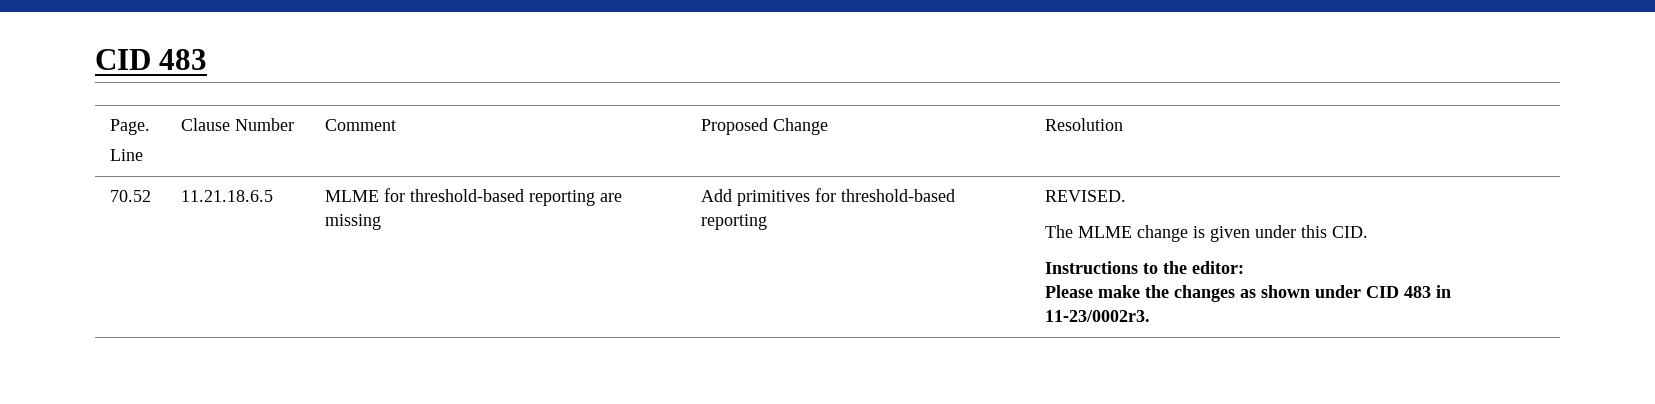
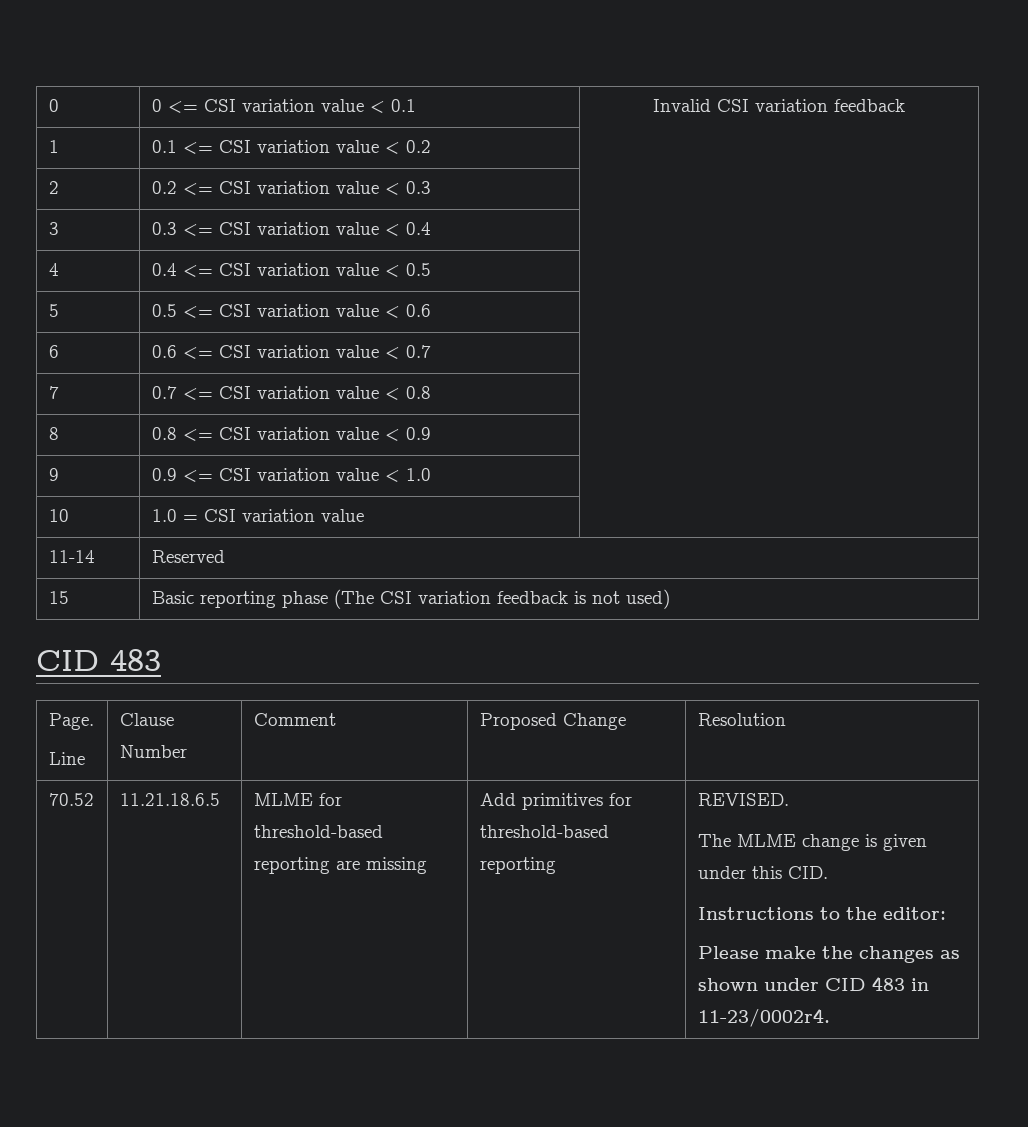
(95, 59) none -> [48,99,59,112] [151,99,416,113] [653,99,905,112] [48,140,59,153] [151,140,431,154] [48,181,59,194] [151,181,431,195] [48,222,59,235] [151,222,431,236] [48,263,59,276] [151,263,431,277] [48,304,59,317] [151,304,431,318] [48,345,59,358] [151,345,431,359] [48,386,59,399] [151,386,431,400] [48,427,59,440] [151,427,431,441] [48,468,59,481] [151,468,431,482] [48,509,69,522] [151,509,364,522] [48,550,95,563] [151,550,225,563] [48,591,69,604] [151,589,670,609] 0 | 0 <= CSI variation value < 0.1 | Invalid CSI variation feedback // 1 | 0.1 <= CSI variation value < 0.2 | // 2 | 0.2 <= CSI variation value < 0.3 | // 3 | 0.3 <= CSI variation value < 0.4 | // 4 | 0.4 <= CSI variation value < 0.5 | // 5 | 0.5 <= CSI variation value < 0.6 | // 6 | 0.6 <= CSI variation value < 0.7 | // 7 | 0.7 <= CSI variation value < 0.8 | // 8 | 0.8 <= CSI variation value < 0.9 | // 9 | 0.9 <= CSI variation value < 1.0 | // 10 | 1.0 = CSI variation value | // 11-14 | Reserved // 15 | Basic reporting phase (The CSI variation feedback is not used) //
[1044,310,1150,322] 11-23/0002r3. -> [697,1008,830,1027] 11-23/0002r4.

